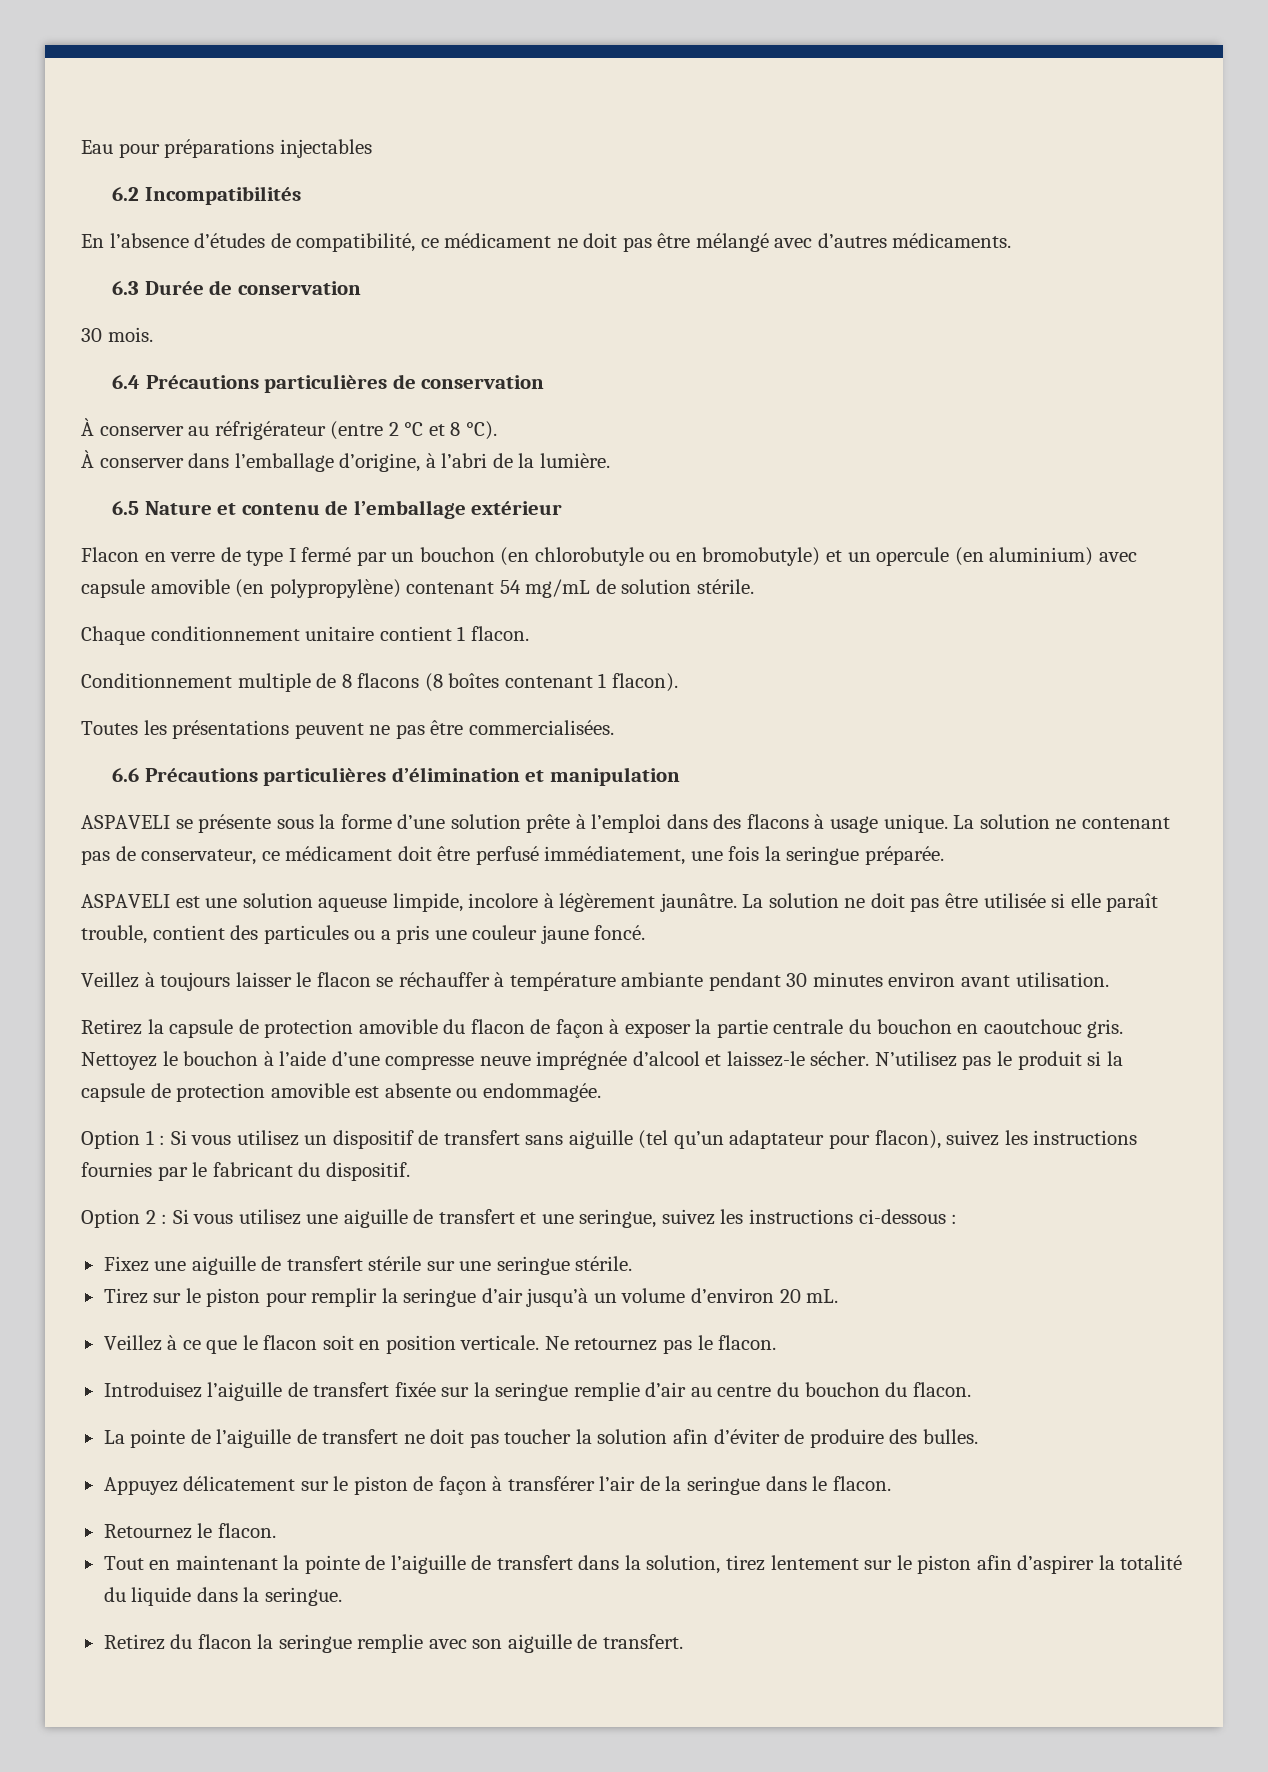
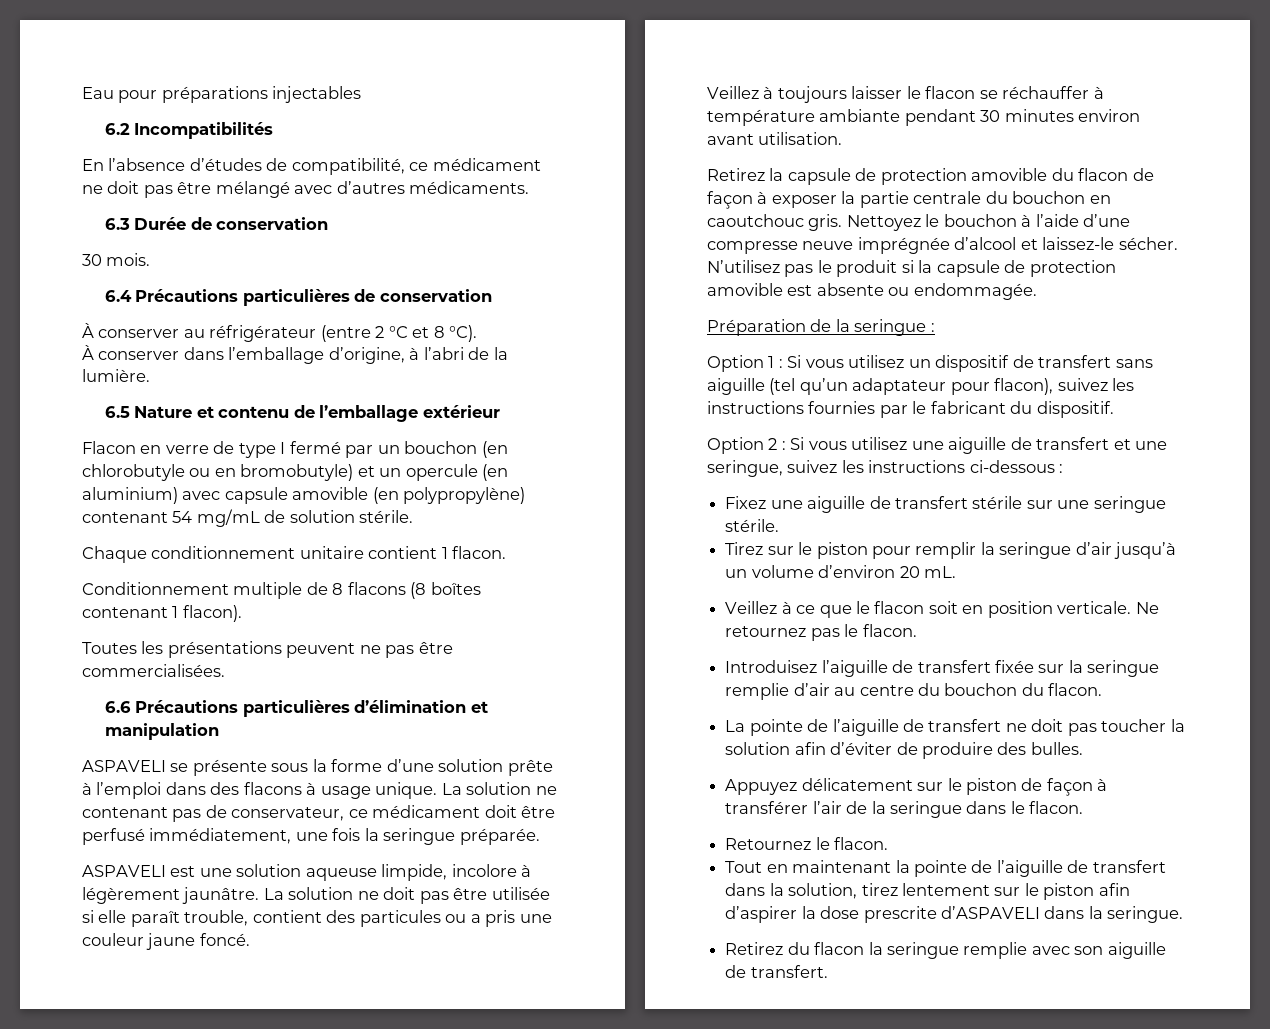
(601, 1092) none -> [707,319,935,336] // Préparation de la seringue :
[1120,1555,1183,1570] [103,1587,192,1606] totalité du liquide -> [820,906,1040,923] dose prescrite d’ASPAVELI

